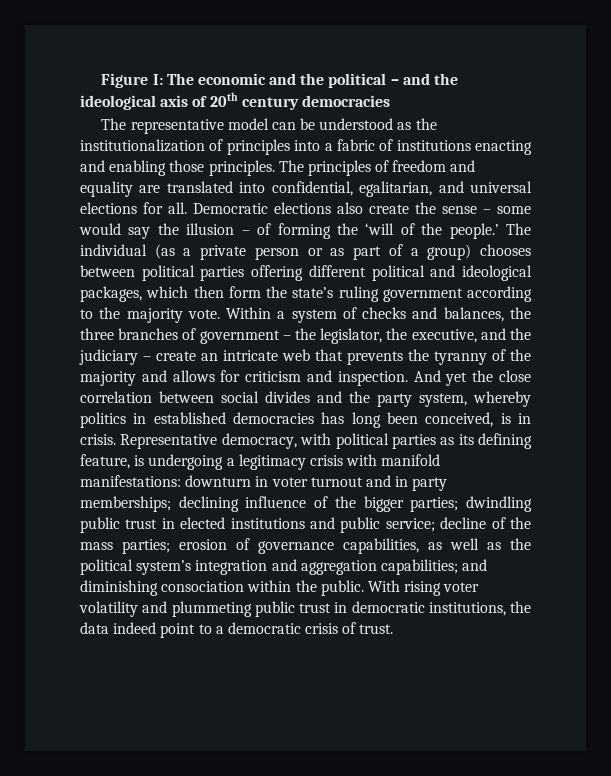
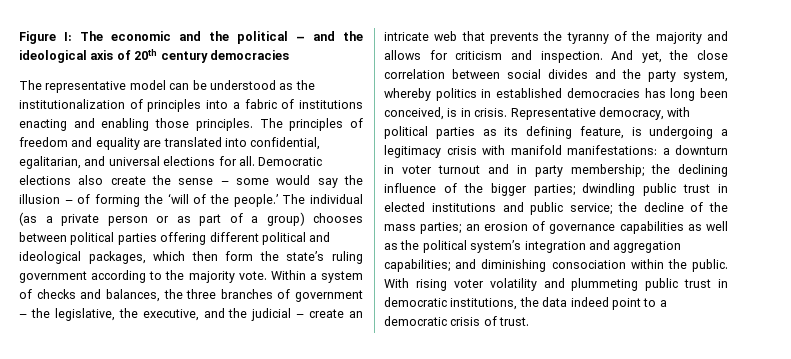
[320,328,383,344] legislator, -> [54,308,115,321] legislative,
[79,349,138,365] judiciary -> [251,308,292,321] judicial
[445,372,468,386] yet -> [641,51,662,63] yet,
(181, 481) none -> [662,148,670,155] a
[80,496,171,512] memberships; -> [571,164,670,177] membership; the
(435, 525) none -> [617,202,637,212] the
(170, 546) none -> [465,224,480,231] an
[343,538,419,554] capabilities, -> [619,221,684,234] capabilities

